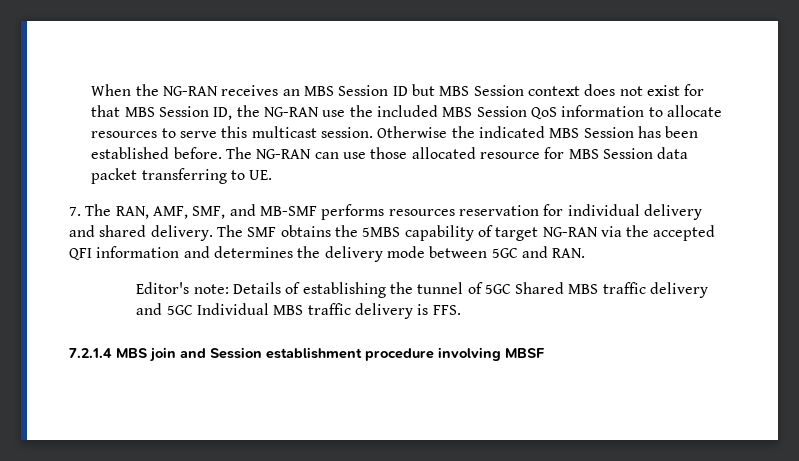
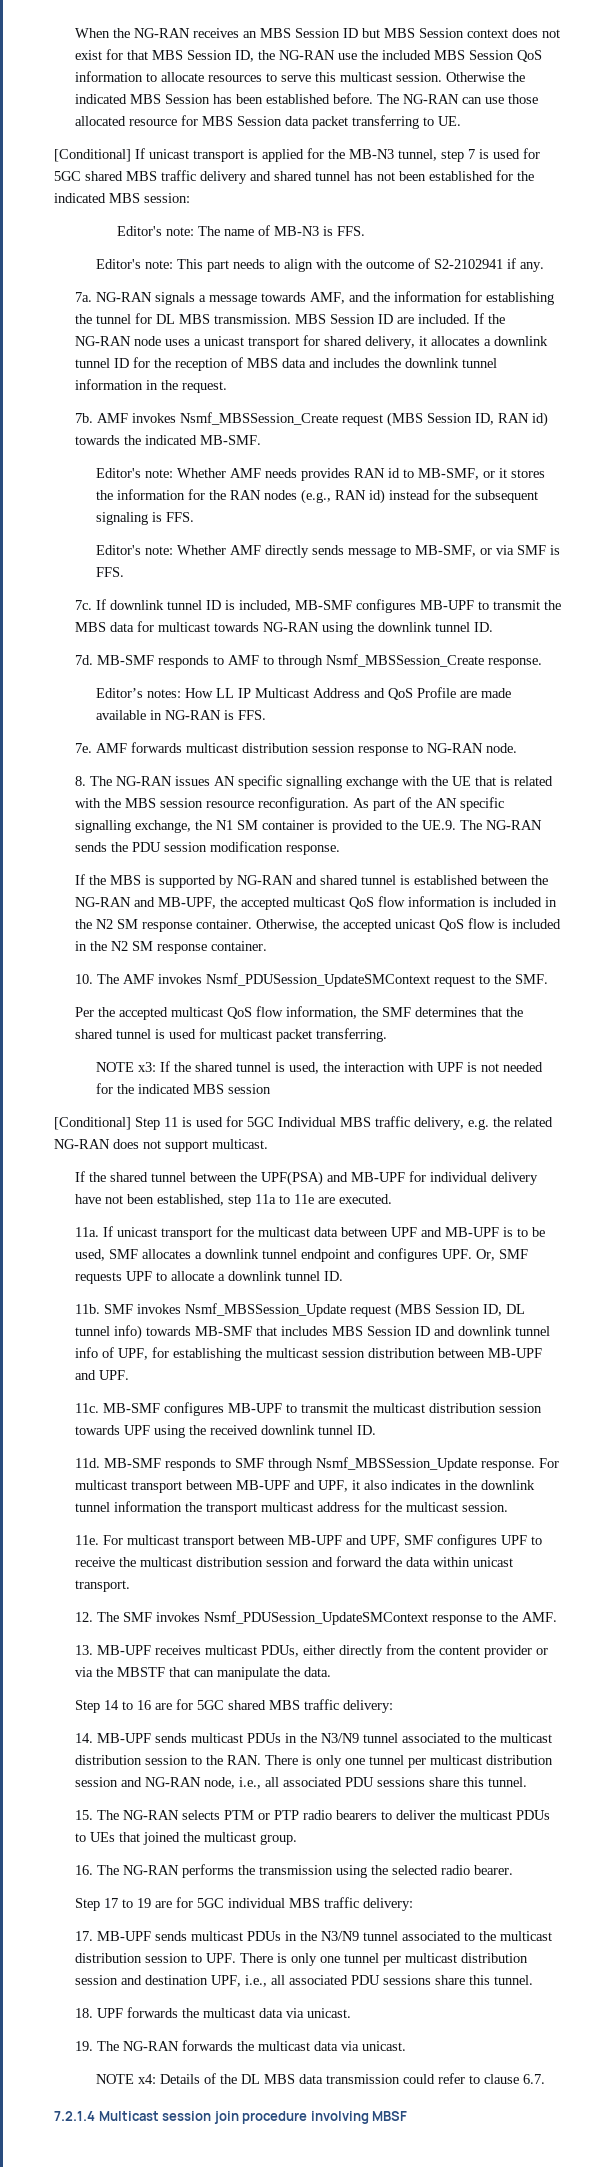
[69,204,702,220] [69,225,716,241] [69,246,586,262] [136,282,709,298] [136,303,461,319] [69,347,362,362] 7. The RAN, AMF, SMF, and MB-SMF performs resources reservation for individual delivery and shared delivery. The SMF obtains the 5MBS capability of target NG-RAN via the accepted QFI information and determines the delivery mode between 5GC and RAN. // Editor's note: Details of establishing the tunnel of 5GC Shared MBS traffic delivery and 5GC Individual MBS traffic delivery is FFS. // 7.2.1.4 MBS join and Session establishment -> [54,148,540,162] [54,170,534,184] [54,193,190,203] [116,225,365,236] [95,258,544,272] [74,291,554,305] [74,313,505,324] [74,335,548,349] [74,357,497,371] [74,379,227,393] [74,412,548,427] [74,435,261,445] [95,468,545,481] [95,489,538,504] [95,512,194,525] [95,545,560,558] [95,567,124,577] [74,599,561,613] [74,621,493,635] [74,654,542,668] [95,687,511,700] [95,710,266,720] [74,742,517,756] [74,775,553,789] [74,797,504,811] [74,820,542,833] [74,841,340,855] [74,874,548,888] [74,896,557,910] [74,918,561,932] [74,941,267,954] [74,973,548,987] [74,1006,523,1020] [74,1028,387,1042] [95,1061,543,1074] [95,1083,271,1094] [54,1116,553,1130] [54,1139,268,1152] [74,1171,538,1186] [74,1194,392,1207] [74,1226,545,1240] [74,1248,528,1262] [74,1271,343,1284] [74,1303,525,1318] [74,1325,550,1340] [74,1347,542,1361] [74,1370,129,1380] [74,1402,542,1416] [74,1425,376,1438] [74,1457,559,1471] [74,1480,535,1493] [74,1501,508,1515] [74,1534,542,1548] [74,1556,513,1567] [74,1580,130,1592] [74,1611,557,1625] [74,1644,548,1658] [74,1667,331,1680] [74,1699,393,1713] [74,1733,552,1743] [74,1755,553,1768] [74,1777,527,1789] [74,1810,550,1820] [74,1832,297,1845] [74,1864,513,1878] [74,1897,413,1911] [74,1931,552,1941] [74,1953,528,1966] [74,1975,533,1987] [74,2007,351,2018] [74,2040,406,2051] [95,2073,545,2084] [54,2111,239,2124] [Conditional] If unicast transport is applied for the MB-N3 tunnel, step 7 is used for 5GC shared MBS traffic delivery and shared tunnel has not been established for the indicated MBS session: // Editor's note: The name of MB-N3 is FFS. // Editor's note: This part needs to align with the outcome of S2-2102941 if any. // 7a. NG-RAN signals a message towards AMF, and the information for establishing the tunnel for DL MBS transmission. MBS Session ID are included. If the NG-RAN node uses a unicast transport for shared delivery, it allocates a downlink tunnel ID for the reception of MBS data and includes the downlink tunnel information in the request. // 7b. AMF invokes Nsmf_MBSSession_Create request (MBS Session ID, RAN id) towards the indicated MB-SMF. // Editor's note: Whether AMF needs provides RAN id to MB-SMF, or it stores the information for the RAN nodes (e.g., RAN id) instead for the subsequent signaling is FFS. // Editor's note: Whether AMF directly sends message to MB-SMF, or via SMF is FFS. // 7c. If downlink tunnel ID is included, MB-SMF configures MB-UPF to transmit the MBS data for multicast towards NG-RAN using the downlink tunnel ID. // 7d. MB-SMF responds to AMF to through Nsmf_MBSSession_Create response. // Editor’s notes: How LL IP Multicast Address and QoS Profile are made available in NG-RAN is FFS. // 7e. AMF forwards multicast distribution session response to NG-RAN node. // 8. The NG-RAN issues AN specific signalling exchange with the UE that is related with the MBS session resource reconfiguration. As part of the AN specific signalling exchange, the N1 SM container is provided to the UE.9. The NG-RAN sends the PDU session modification response. // If the MBS is supported by NG-RAN and shared tunnel is established between the NG-RAN and MB-UPF, the accepted multicast QoS flow information is included in the N2 SM response container. Otherwise, the accepted unicast QoS flow is included in the N2 SM response container. // 10. The AMF invokes Nsmf_PDUSession_UpdateSMContext request to the SMF. // Per the accepted multicast QoS flow information, the SMF determines that the shared tunnel is used for multicast packet transferring. // NOTE x3: If the shared tunnel is used, the interaction with UPF is not needed for the indicated MBS session // [Conditional] Step 11 is used for 5GC Individual MBS traffic delivery, e.g. the related NG-RAN does not support multicast. // If the shared tunnel between the UPF(PSA) and MB-UPF for individual delivery have not been established, step 11a to 11e are executed. // 11a. If unicast transport for the multicast data between UPF and MB-UPF is to be used, SMF allocates a downlink tunnel endpoint and configures UPF. Or, SMF requests UPF to allocate a downlink tunnel ID. // 11b. SMF invokes Nsmf_MBSSession_Update request (MBS Session ID, DL tunnel info) towards MB-SMF that includes MBS Session ID and downlink tunnel info of UPF, for establishing the multicast session distribution between MB-UPF and UPF. // 11c. MB-SMF configures MB-UPF to transmit the multicast distribution session towards UPF using the received downlink tunnel ID. // 11d. MB-SMF responds to SMF through Nsmf_MBSSession_Update response. For multicast transport between MB-UPF and UPF, it also indicates in the downlink tunnel information the transport multicast address for the multicast session. // 11e. For multicast transport between MB-UPF and UPF, SMF configures UPF to receive the multicast distribution session and forward the data within unicast transport. // 12. The SMF invokes Nsmf_PDUSession_UpdateSMContext response to the AMF. // 13. MB-UPF receives multicast PDUs, either directly from the content provider or via the MBSTF that can manipulate the data. // Step 14 to 16 are for 5GC shared MBS traffic delivery: // 14. MB-UPF sends multicast PDUs in the N3/N9 tunnel associated to the multicast distribution session to the RAN. There is only one tunnel per multicast distribution session and NG-RAN node, i.e., all associated PDU sessions share this tunnel. // 15. The NG-RAN selects PTM or PTP radio bearers to deliver the multicast PDUs to UEs that joined the multicast group. // 16. The NG-RAN performs the transmission using the selected radio bearer. // Step 17 to 19 are for 5GC individual MBS traffic delivery: // 17. MB-UPF sends multicast PDUs in the N3/N9 tunnel associated to the multicast distribution session to UPF. There is only one tunnel per multicast distribution session and destination UPF, i.e., all associated PDU sessions share this tunnel. // 18. UPF forwards the multicast data via unicast. // 19. The NG-RAN forwards the multicast data via unicast. // NOTE x4: Details of the DL MBS data transmission could refer to clause 6.7. // 7.2.1.4 Multicast session join

